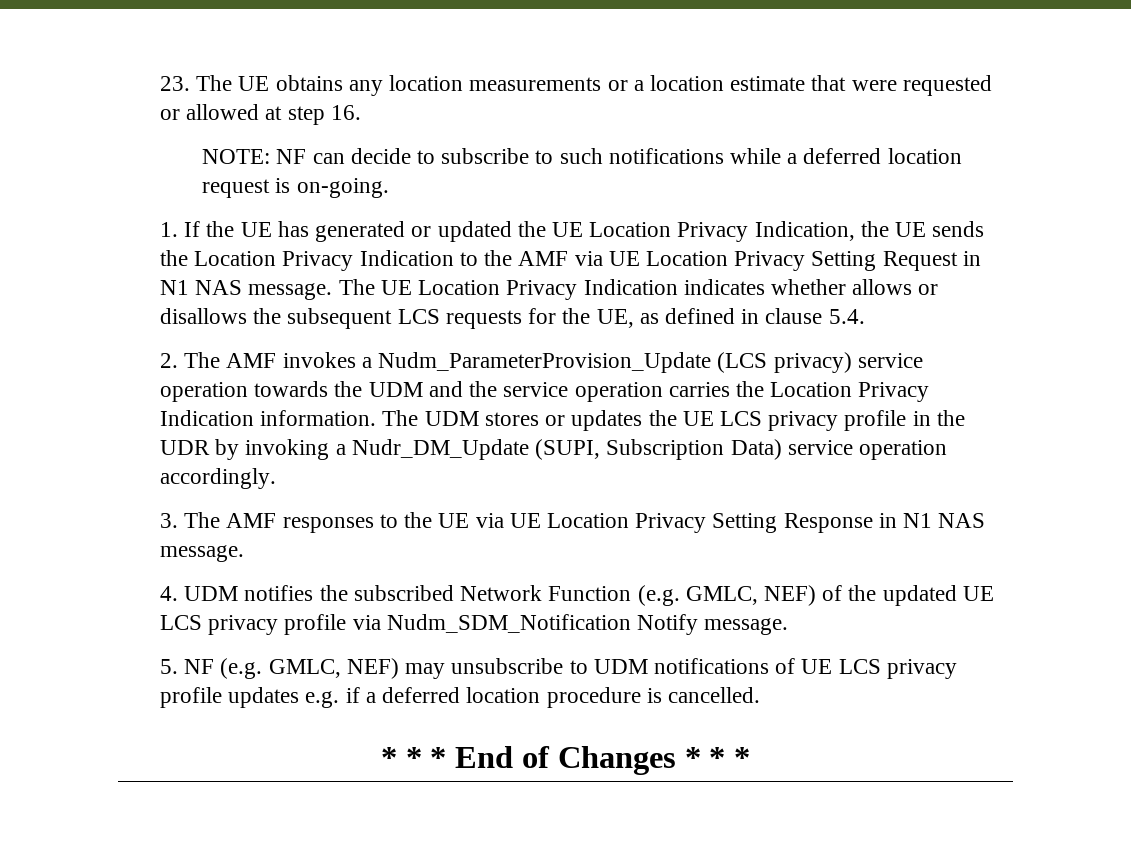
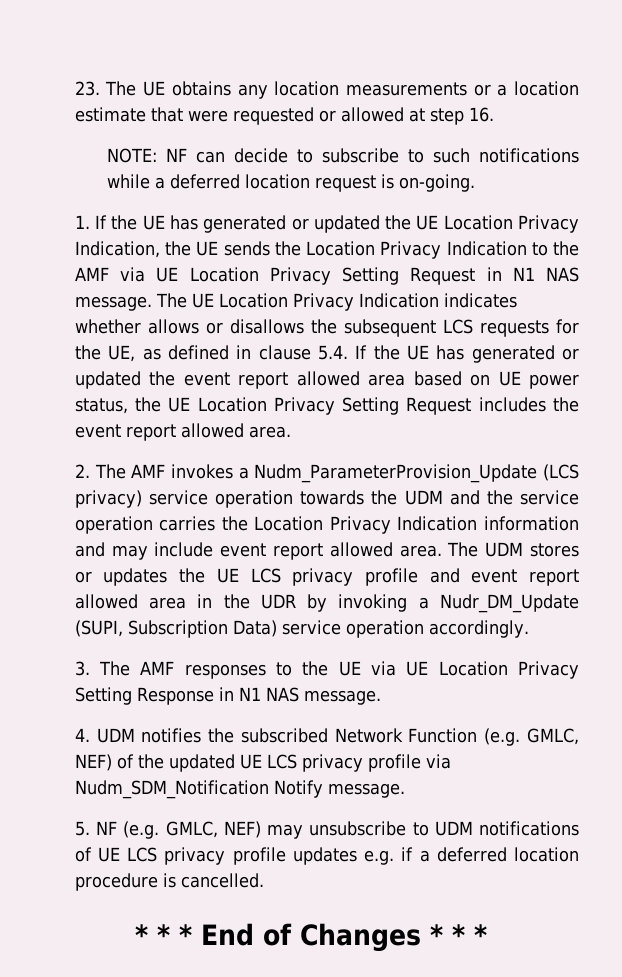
(865, 316) none -> [355,345,579,363] [74,371,579,389] [74,397,579,415] [74,423,291,441] If the UE has generated or updated the event report allowed area based on UE power status, the UE Location Privacy Setting Request includes the event report allowed area.
[260,410,377,426] information. -> [484,516,580,531] [74,542,442,560] information and may include event report allowed area.
(907, 420) none -> [429,568,579,586] [74,594,187,609] and event report allowed area

